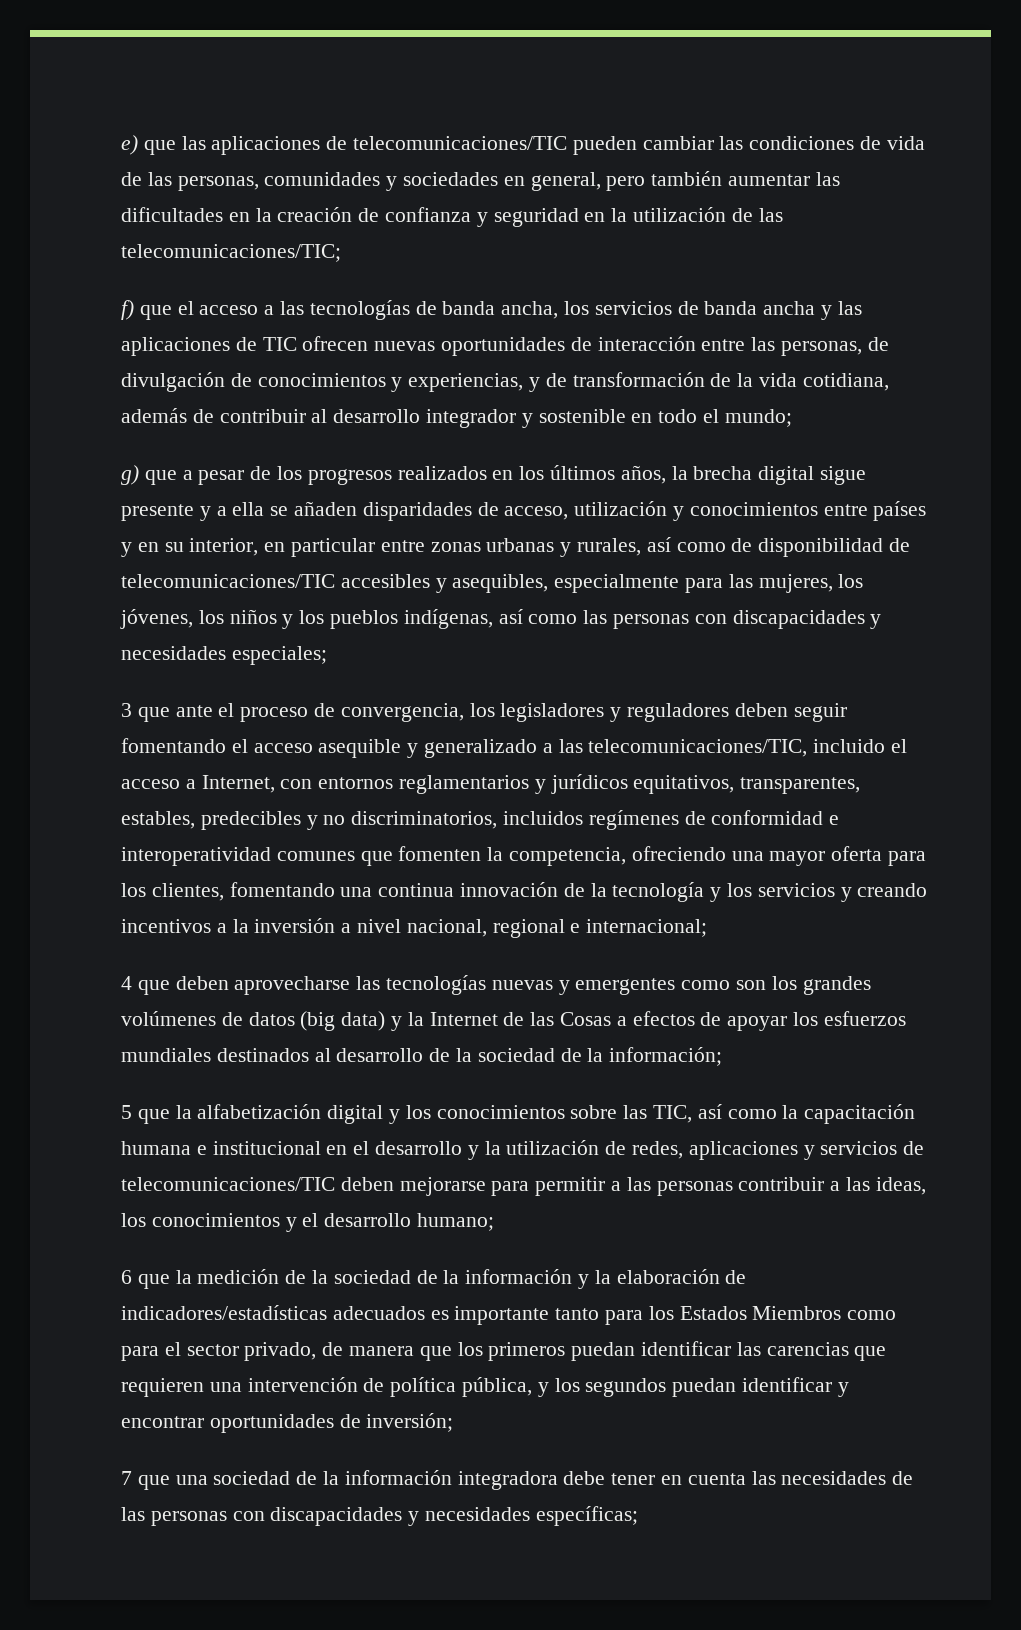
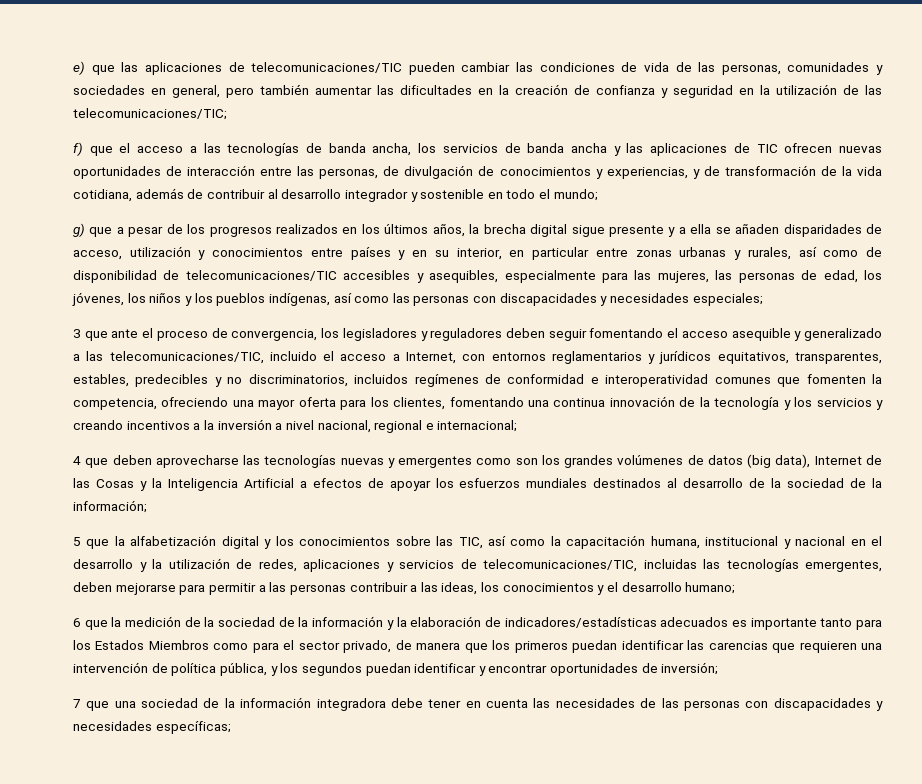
(833, 583) none -> [715,270,858,283] las personas de edad,
[341,1011,424,1031] data) y la -> [775,454,811,468] data),
(612, 1019) none -> [139,478,294,491] y la Inteligencia Artificial
[121,1141,321,1155] humana e institucional -> [650,536,846,549] humana, institucional y nacional
[121,1177,335,1191] telecomunicaciones/TIC -> [483,559,882,572] telecomunicaciones/TIC, incluidas las tecnologías emergentes,

